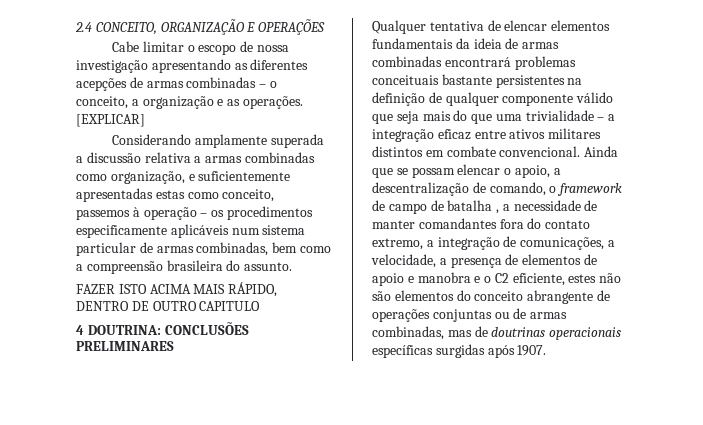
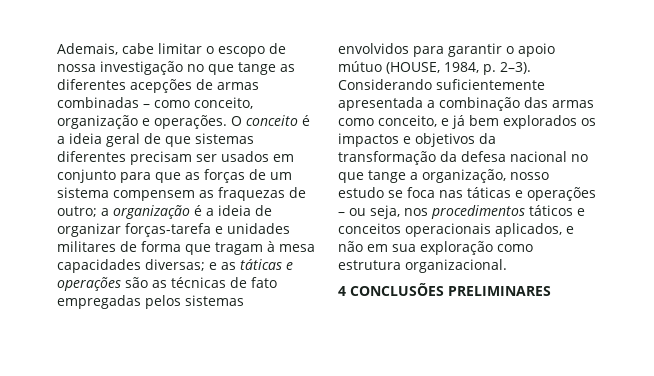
[75,19,326,35] [112,41,140,52] 2.4 CONCEITO, ORGANIZAÇÃO E OPERAÇÕES // Cabe -> [57,43,154,55] Ademais, cabe
[151,59,231,73] apresentando -> [187,62,276,75] no que tange
[269,81,277,88] [76,96,303,109] [76,114,145,127] [112,134,324,148] [76,152,315,163] [76,171,291,184] [76,188,275,202] [76,206,313,220] [76,224,306,238] [76,242,331,256] [76,260,293,274] [76,282,278,297] [76,301,261,311] o conceito, a organização e as operações. [EXPLICAR] // Considerando amplamente superada a discussão relativa a armas combinadas como organização, e suficientemente apresentadas estas como conceito, passemos à operação – os procedimentos especificamente aplicáveis num sistema particular de armas combinadas, bem como a compreensão brasileira do assunto. // FAZER ISTO ACIMA MAIS RÁPIDO, DENTRO DE OUTRO CAPITULO -> [154,97,253,109] [57,115,310,129] [57,133,254,147] [57,151,294,165] [57,169,292,183] [57,187,306,201] [57,205,272,219] [57,223,290,237] [57,241,315,255] [57,259,293,273] [57,277,277,291] [57,295,244,309] [338,43,555,57] [338,61,531,75] [338,79,545,90] [338,97,594,111] [338,115,596,129] [338,133,496,147] [338,151,588,165] [338,169,549,183] [338,187,596,201] [338,205,585,219] [338,223,574,237] [338,241,533,255] [338,259,507,273] como conceito, organização e operações. O conceito é a ideia geral de que sistemas diferentes precisam ser usados em conjunto para que as forças de um sistema compensem as fraquezas de outro; a organização é a ideia de organizar forças-tarefa e unidades militares de forma que tragam à mesa capacidades diversas; e as táticas e operações são as técnicas de fato empregadas pelos sistemas envolvidos para garantir o apoio mútuo (HOUSE, 1984, p. 2–3). Considerando suficientemente apresentada a combinação das armas como conceito, e já bem explorados os impactos e objetivos da transformação da defesa nacional no que tange a organização, nosso estudo se foca nas táticas e operações – ou seja, nos procedimentos táticos e conceitos operacionais aplicados, e não em sua exploração como estrutura organizacional.
[87,325,161,335] DOUTRINA: -> (346, 291) none
[372,20,611,34] [372,38,560,49] [372,56,576,70] [372,74,583,88] [372,92,614,106] [372,110,616,124] [372,128,602,142] [372,146,619,157] [372,164,561,178] [372,182,623,196] [372,200,598,214] [372,218,591,229] [372,236,615,250] [371,254,597,268] [372,272,622,286] [372,290,610,304] [372,308,568,322] [372,326,622,340] [372,344,547,358] // Qualquer tentativa de elencar elementos fundamentais da ideia de armas combinadas encontrará problemas conceituais bastante persistentes na definição de qualquer componente válido que seja mais do que uma trivialidade – a integração eficaz entre ativos militares distintos em combate convencional. Ainda que se possam elencar o apoio, a descentralização de comando, o framework de campo de batalha , a necessidade de manter comandantes fora do contato extremo, a integração de comunicações, a velocidade, a presença de elementos de apoio e manobra e o C2 eficiente, estes não são elementos do conceito abrangente de operações conjuntas ou de armas combinadas, mas de doutrinas operacionais específicas surgidas após 1907. -> (551, 291) none

